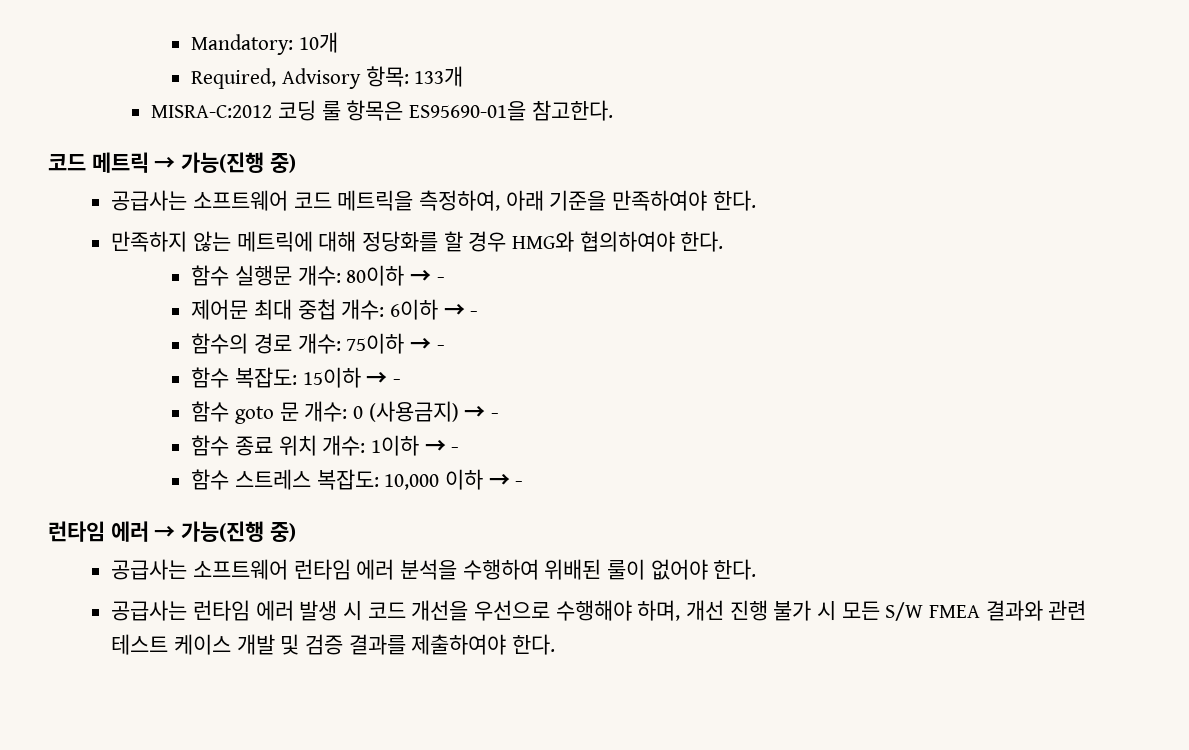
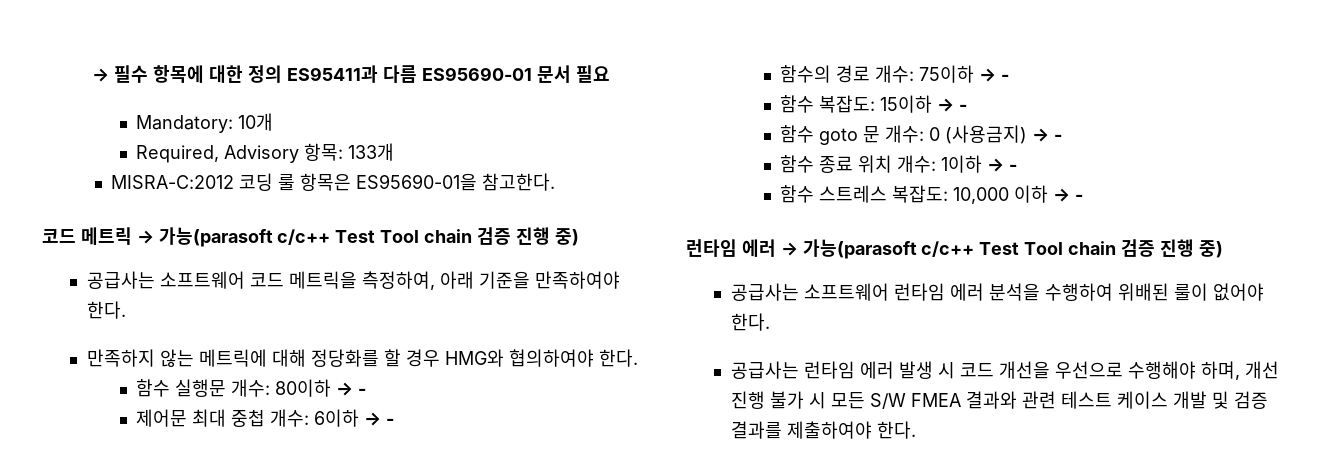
(191, 44) none -> [91,65,610,83] → 필수 항목에 대한 정의 ES95411과 다름 ES95690-01 문서 필요 //
[181,152,265,173] 가능(진행 -> [158,227,550,247] 가능(parasoft c/c++ Test Tool chain 검증 진행
[181,521,265,542] 가능(진행 -> [802,239,1194,259] 가능(parasoft c/c++ Test Tool chain 검증 진행

